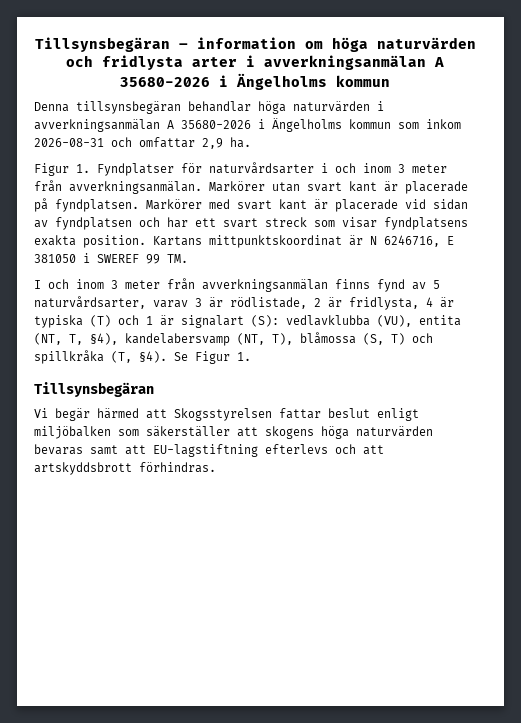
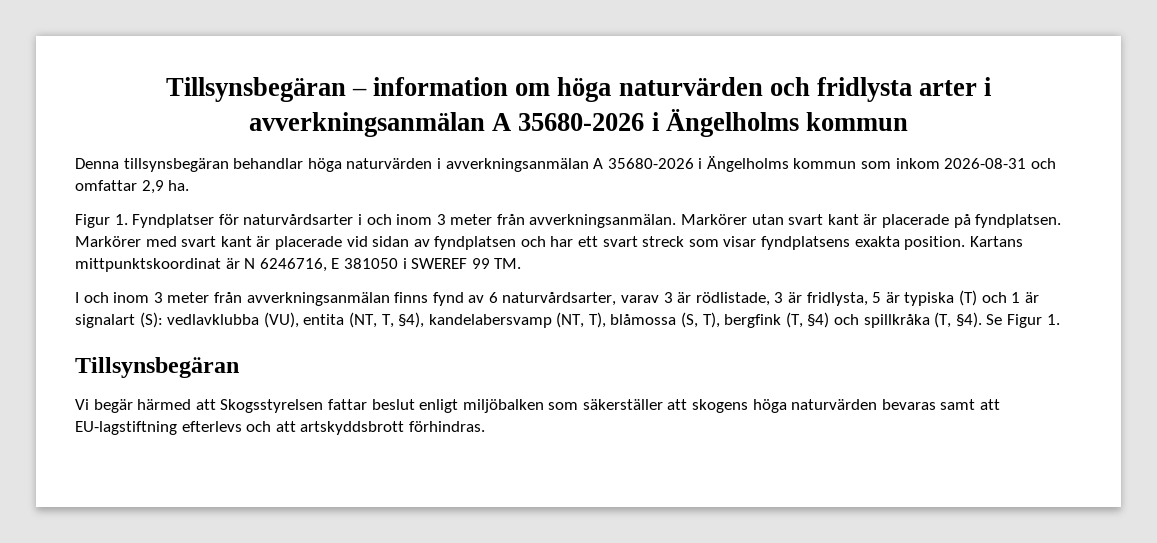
[433,280,440,289] 5 -> [488,292,498,303] 6
[314,298,321,307] 2 -> [774,292,784,303] 3
[426,297,433,307] 4 -> [872,292,882,303] 5
[391,333,405,345] T) -> [702,312,830,328] T), bergfink (T, §4)

